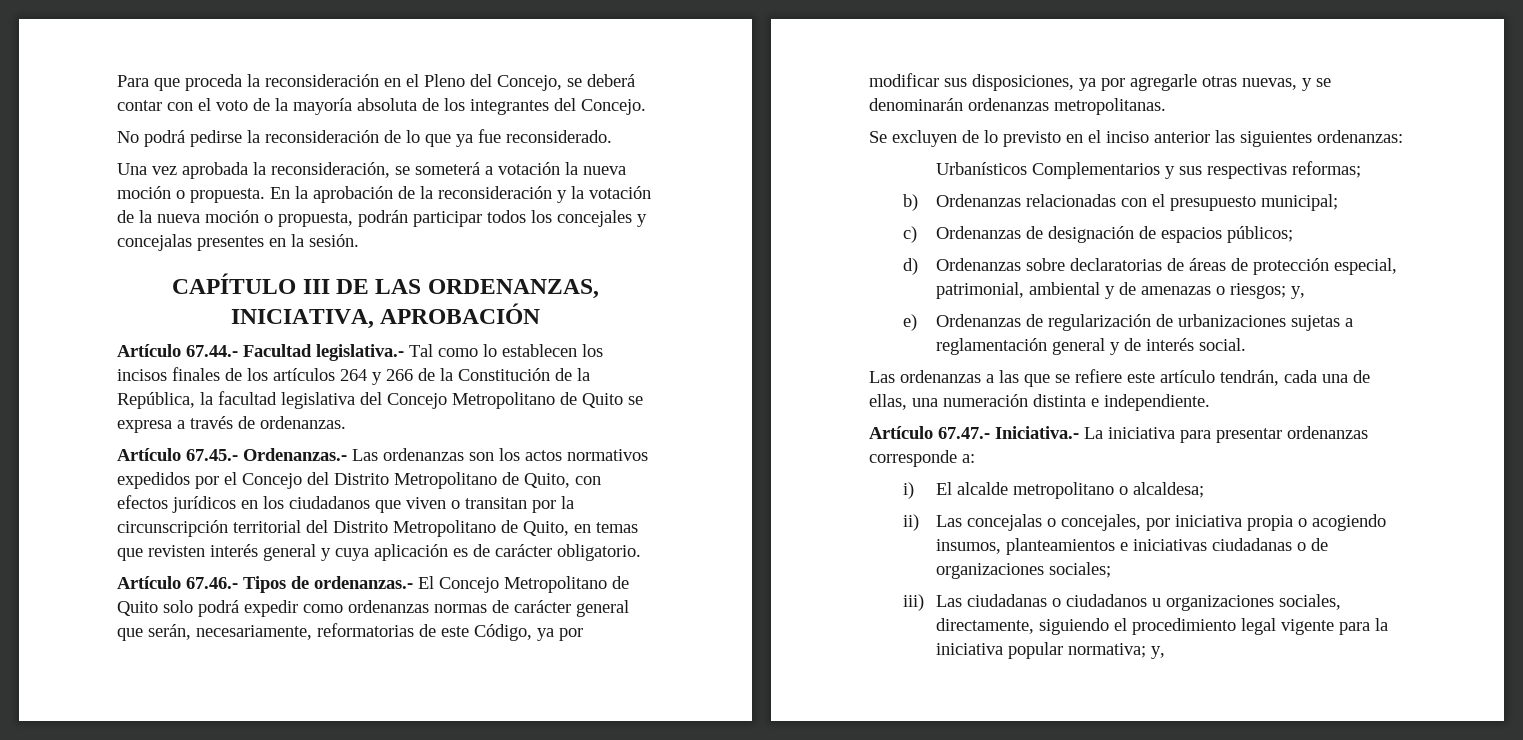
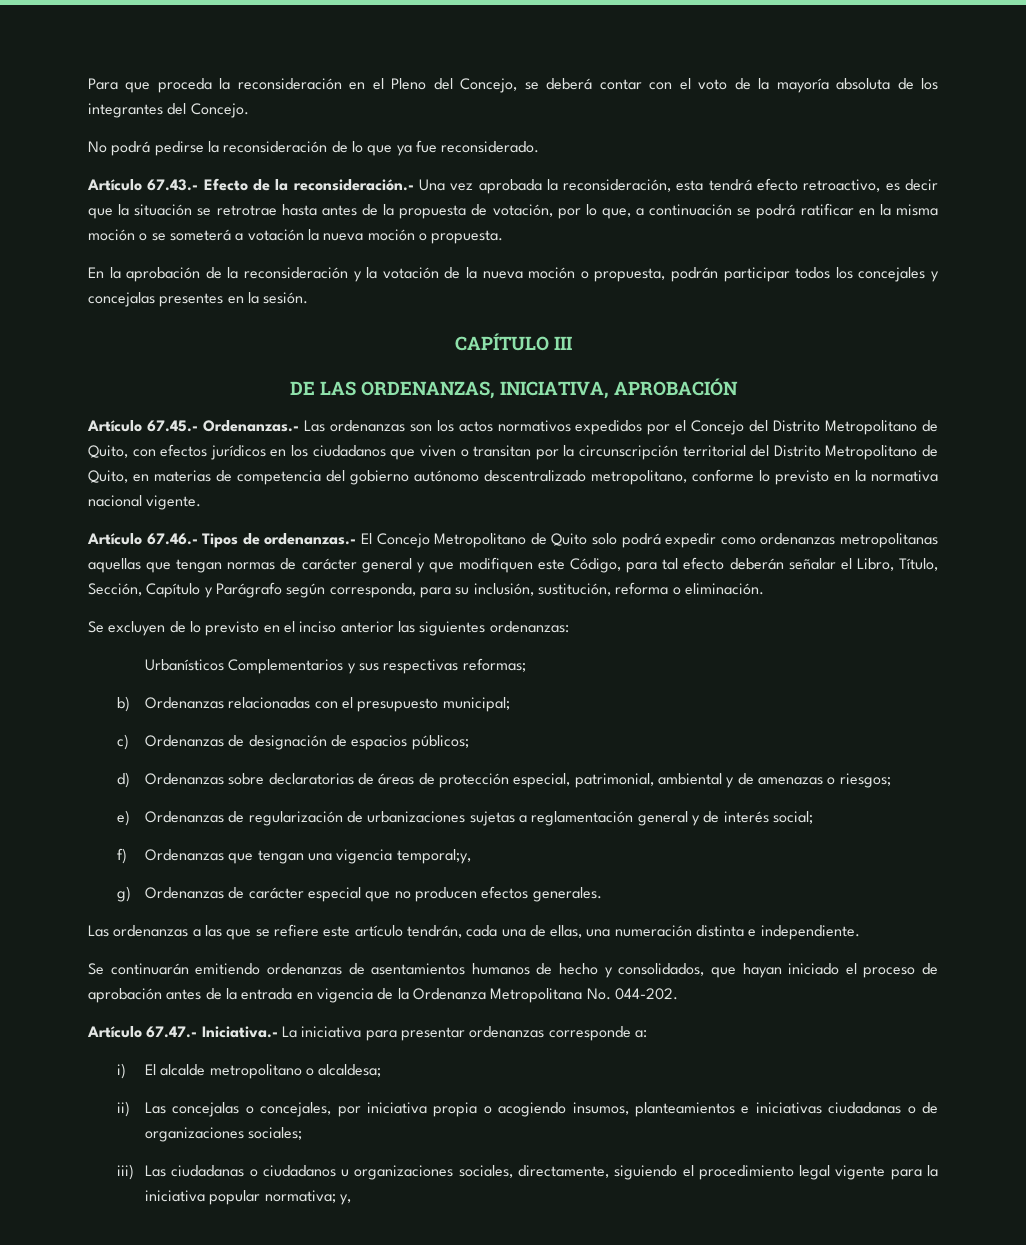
(612, 136) none -> [87,178,414,191] Artículo 67.43.- Efecto de la reconsideración.-
(390, 170) none -> [676,178,938,192] [88,203,938,219] [88,229,148,241] esta tendrá efecto retroactivo, es decir que la situación se retrotrae hasta antes de la propuesta de votación, por lo que, a continuación se podrá ratificar en la misma moción o
(265, 195) none -> (504, 237) //
(330, 286) none -> (572, 343) //
[117,344,603,361] [117,367,590,385] [117,391,643,409] [117,416,346,433] // Artículo 67.44.- Facultad legislativa.- Tal como lo establecen los incisos finales de los artículos 264 y 266 de la Constitución de la República, la facultad legislativa del Concejo Metropolitano de Quito se expresa a través de ordenanzas. -> (738, 387) none
[596,522,638,533] [117,544,641,561] temas que revisten interés general y cuya aplicación es de carácter obligatorio. -> [154,469,938,485] [88,495,202,510] materias de competencia del gobierno autónomo descentralizado metropolitano, conforme lo previsto en la normativa nacional vigente.
[434,600,629,617] [117,623,583,641] [869,73,1331,91] [869,98,1166,115] normas de carácter general que serán, necesariamente, reformatorias de este Código, ya por modificar sus disposiciones, ya por agregarle otras nuevas, y se denominarán ordenanzas metropolitanas. -> [840,533,939,548] [88,557,938,573] [88,582,764,598] metropolitanas aquellas que tengan normas de carácter general y que modifiquen este Código, para tal efecto deberán señalar el Libro, Título, Sección, Capítulo y Parágrafo según corresponda, para su inclusión, sustitución, reforma o eliminación.
[1291,286,1306,299] y, -> (891, 780) none
[1199,338,1247,351] social. -> [772,811,813,824] [116,848,471,864] [116,886,602,902] social; // f) Ordenanzas que tengan una vigencia temporal;y, // g) Ordenanzas de carácter especial que no producen efectos generales.
(1210, 402) none -> [88,963,938,978] [88,988,678,1003] // Se continuarán emitiendo ordenanzas de asentamientos humanos de hecho y consolidados, que hayan iniciado el proceso de aprobación antes de la entrada en vigencia de la Ordenanza Metropolitana No. 044-202.

